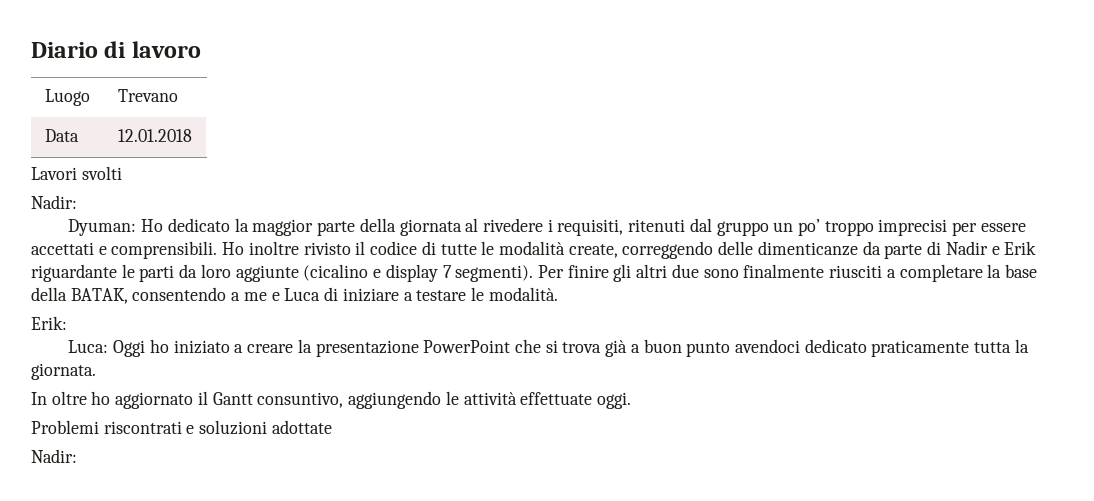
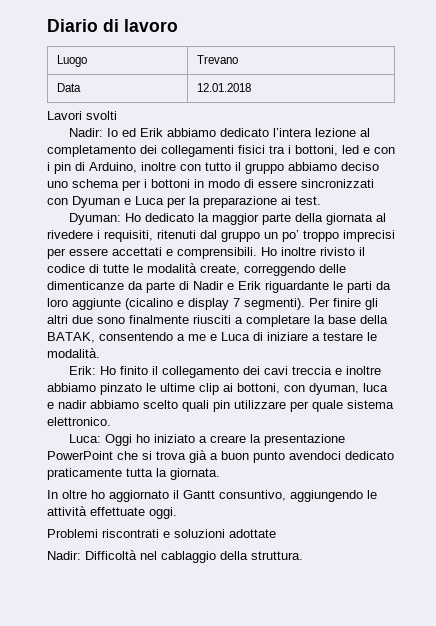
(77, 202) none -> [107,128,371,137] [47,145,395,157] [47,162,379,174] [47,179,374,191] [47,196,321,208] Io ed Erik abbiamo dedicato l’intera lezione al completamento dei collegamenti fisici tra i bottoni, led e con i pin di Arduino, inoltre con tutto il gruppo abbiamo deciso uno schema per i bottoni in modo di essere sincronizzati con Dyuman e Luca per la preparazione ai test.
(67, 323) none -> [100,366,382,378] [47,383,388,395] [47,400,394,412] [47,417,111,426] Ho finito il collegamento dei cavi treccia e inoltre abbiamo pinzato le ultime clip ai bottoni, con dyuman, luca e nadir abbiamo scelto quali pin utilizzare per quale sistema elettronico.
(77, 456) none -> [85,550,303,563] Difficoltà nel cablaggio della struttura.

